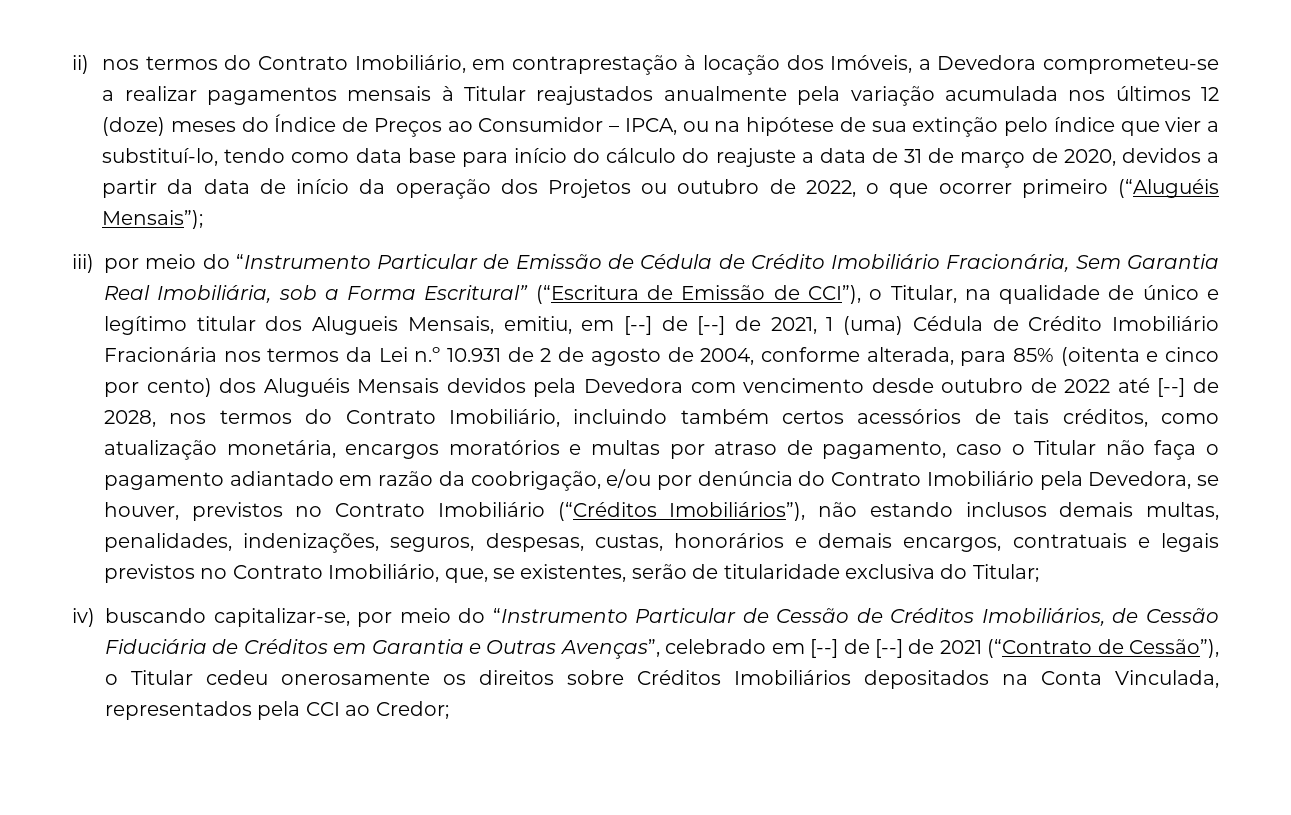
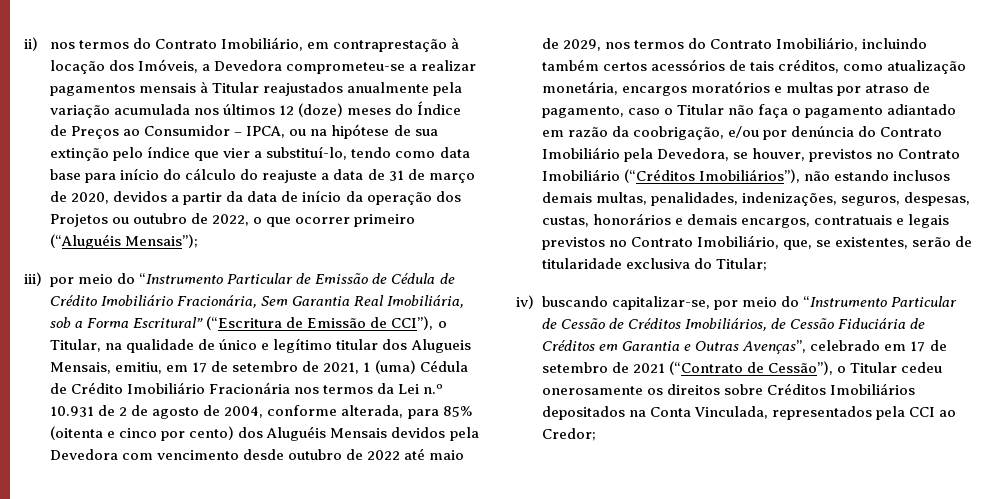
[623,316,726,335] [--] de [--] -> [192,361,299,373] 17 de setembro
[1157,378,1219,397] [104,410,156,427] [--] de 2028, -> [429,450,465,460] [542,38,602,51] maio de 2029,
[810,639,903,658] [--] de [--] -> [910,340,947,352] [542,362,609,373] 17 de setembro

